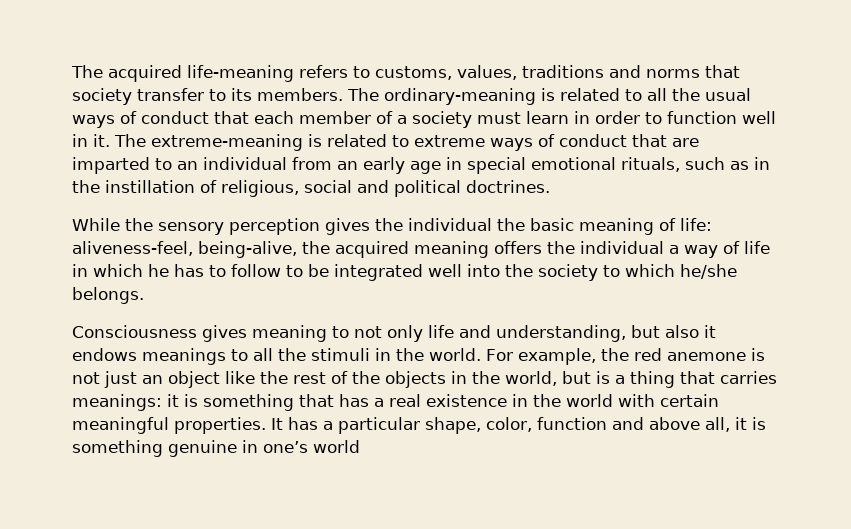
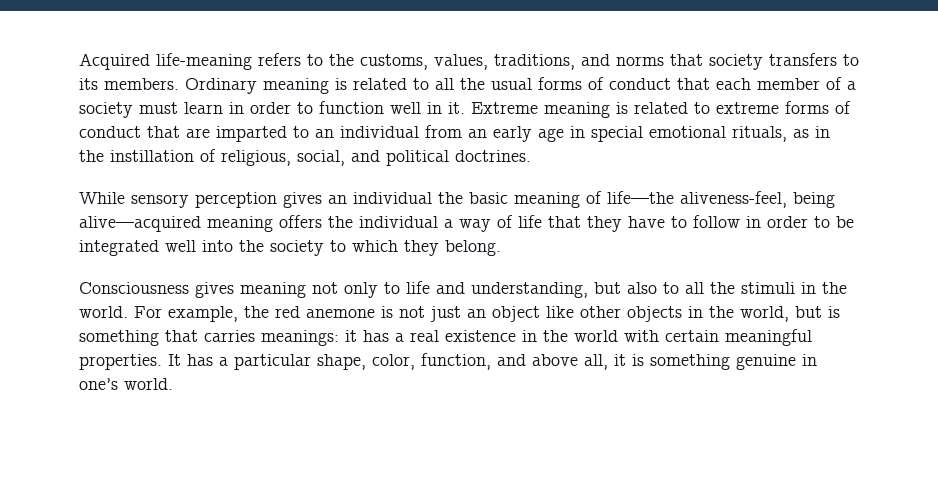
[71,65,182,82] The acquired -> [79,53,150,70] Acquired
(370, 72) none -> [329,54,354,66] the
[522,65,604,78] traditions -> [494,54,575,70] traditions,
[137,88,204,101] transfer -> [769,53,837,66] transfers
[347,88,536,105] The ordinary-meaning -> [185,78,329,94] Ordinary meaning
[72,115,115,128] ways -> [538,77,582,90] forms
[114,134,303,151] The extreme-meaning -> [471,102,610,118] Extreme meaning
[490,138,533,151] ways -> [785,101,829,114] forms
[685,157,725,170] such -> (787, 134) none
[304,180,352,193] social -> [297,150,345,166] social,
[125,218,153,231] the -> (125, 198) none
[375,218,403,231] the -> [328,195,347,204] an
[680,218,712,231] [72,241,409,258] life: aliveness-feel, being-alive, the acquired -> [607,191,835,208] [79,216,201,232] life—the aliveness-feel, being alive—acquired
[72,264,281,277] in which he has to follow -> [548,215,808,232] that they have to follow in order
[680,264,737,279] [72,287,144,304] he/she belongs. -> [404,240,501,256] they belong.
[332,326,349,338] to -> (306, 290) none
(423, 333) none -> [384,282,400,294] to
[704,325,716,338] [72,348,226,365] it endows meanings -> (657, 288) none
[260,371,380,384] the rest of the -> [580,306,621,318] other
[615,371,675,388] a thing -> [79,330,159,346] something
[184,394,334,411] is something that -> (357, 336) none
[537,417,607,430] function -> [421,353,491,370] function,
[313,440,360,453] world -> [124,378,173,390] world.

